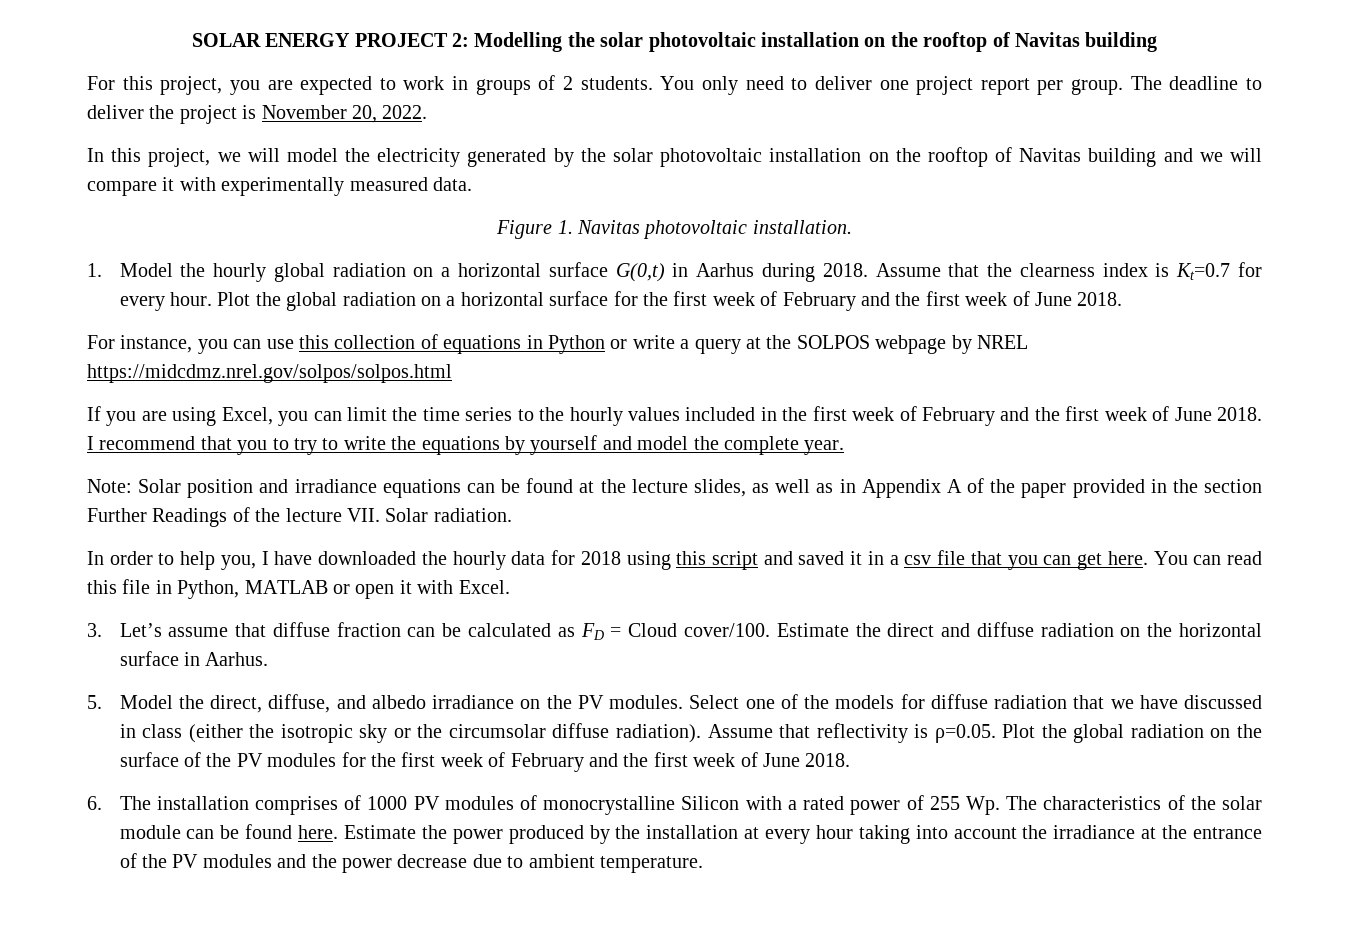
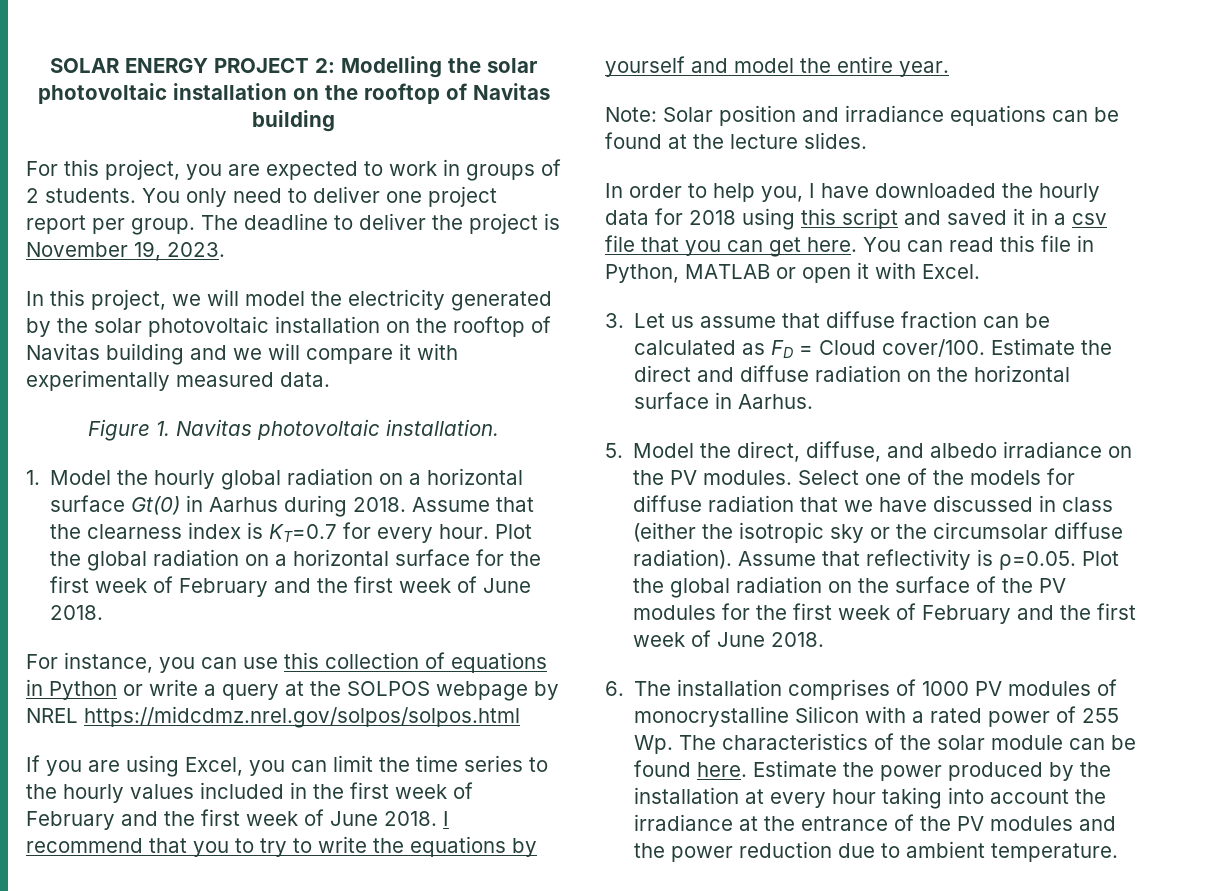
[352,105,428,123] 20, 2022. -> [134,241,225,261] 19, 2023.
[615,263,665,282] G(0,t) -> [131,496,181,515] Gt(0)
[1176,263,1231,280] Kt=0.7 -> [269,524,338,542] KT=0.7
[723,436,799,455] complete -> [837,56,893,73] entire
[693,478,1262,498] [87,507,512,527] slides, as well as in Appendix A of the paper provided in the section Further Readings of the lecture VII. Solar radiation. -> [804,132,867,149] slides.
[119,623,162,637] Let’s -> [634,313,695,328] Let us
[397,854,468,868] decrease -> [739,841,833,858] reduction

